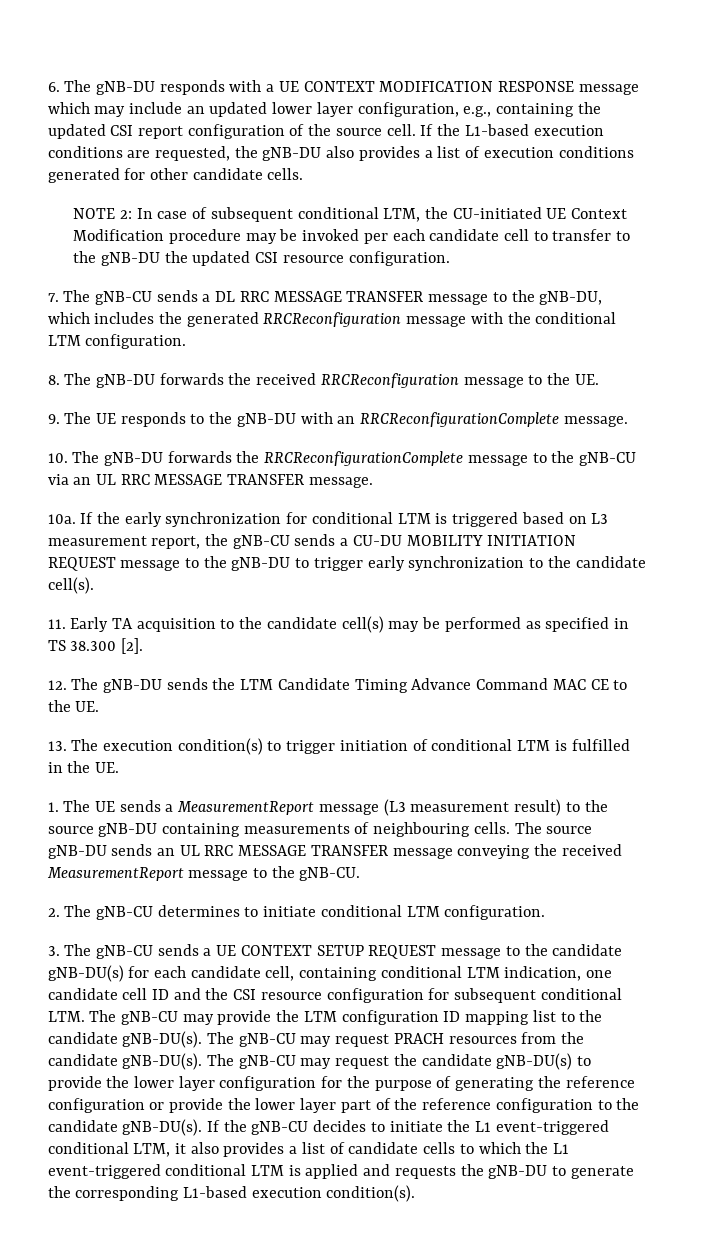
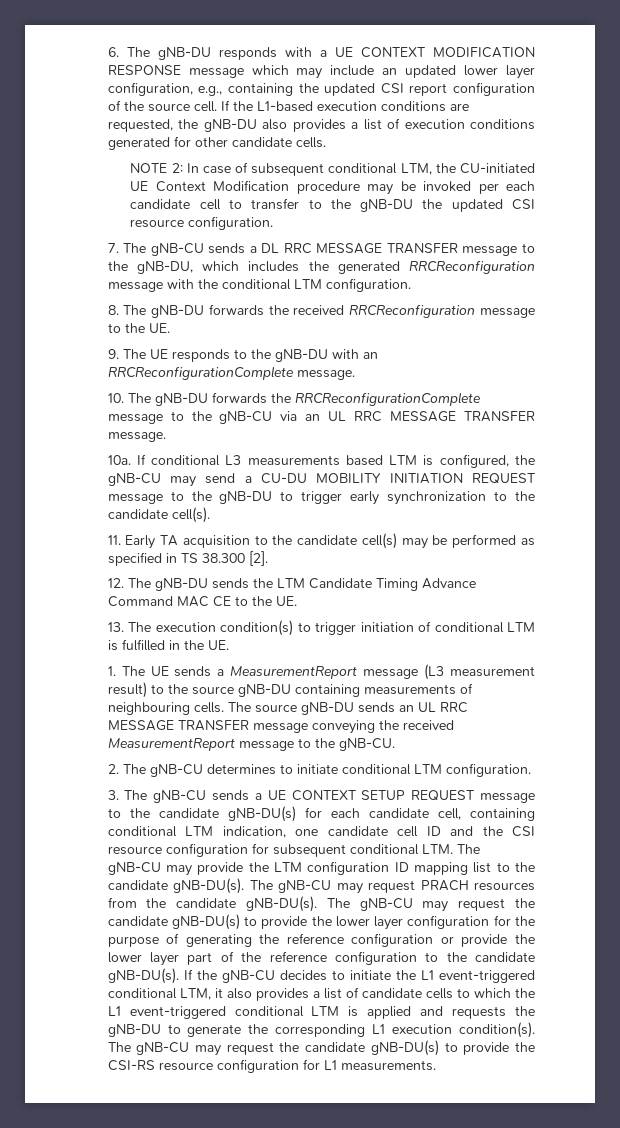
[97,512,609,527] [47,534,336,549] the early synchronization for conditional LTM is triggered based on L3 measurement report, the gNB-CU sends -> [151,454,535,468] [107,473,236,487] conditional L3 measurements based LTM is configured, the gNB-CU may send
[183,1186,248,1198] L1-based -> [372,1024,386,1034] L1
(416, 1193) none -> [107,1040,535,1056] [107,1059,436,1073] The gNB-CU may request the candidate gNB-DU(s) to provide the CSI-RS resource configuration for L1 measurements.

